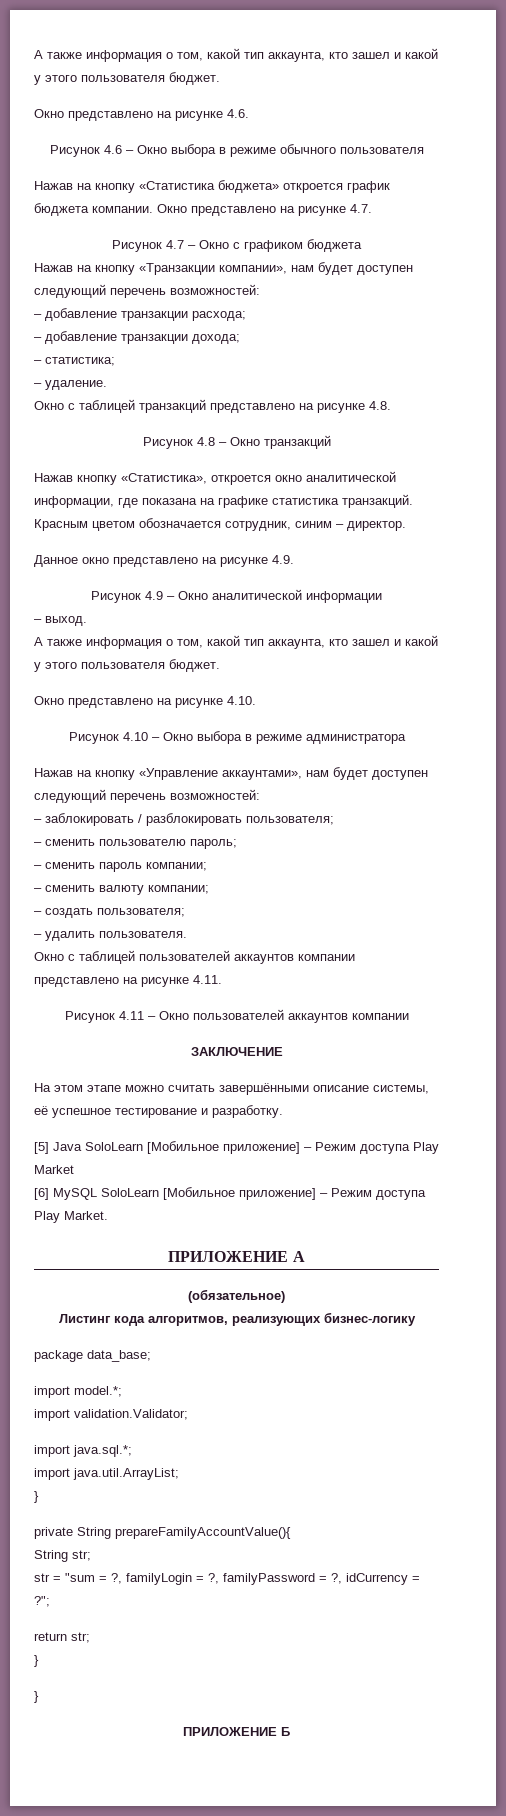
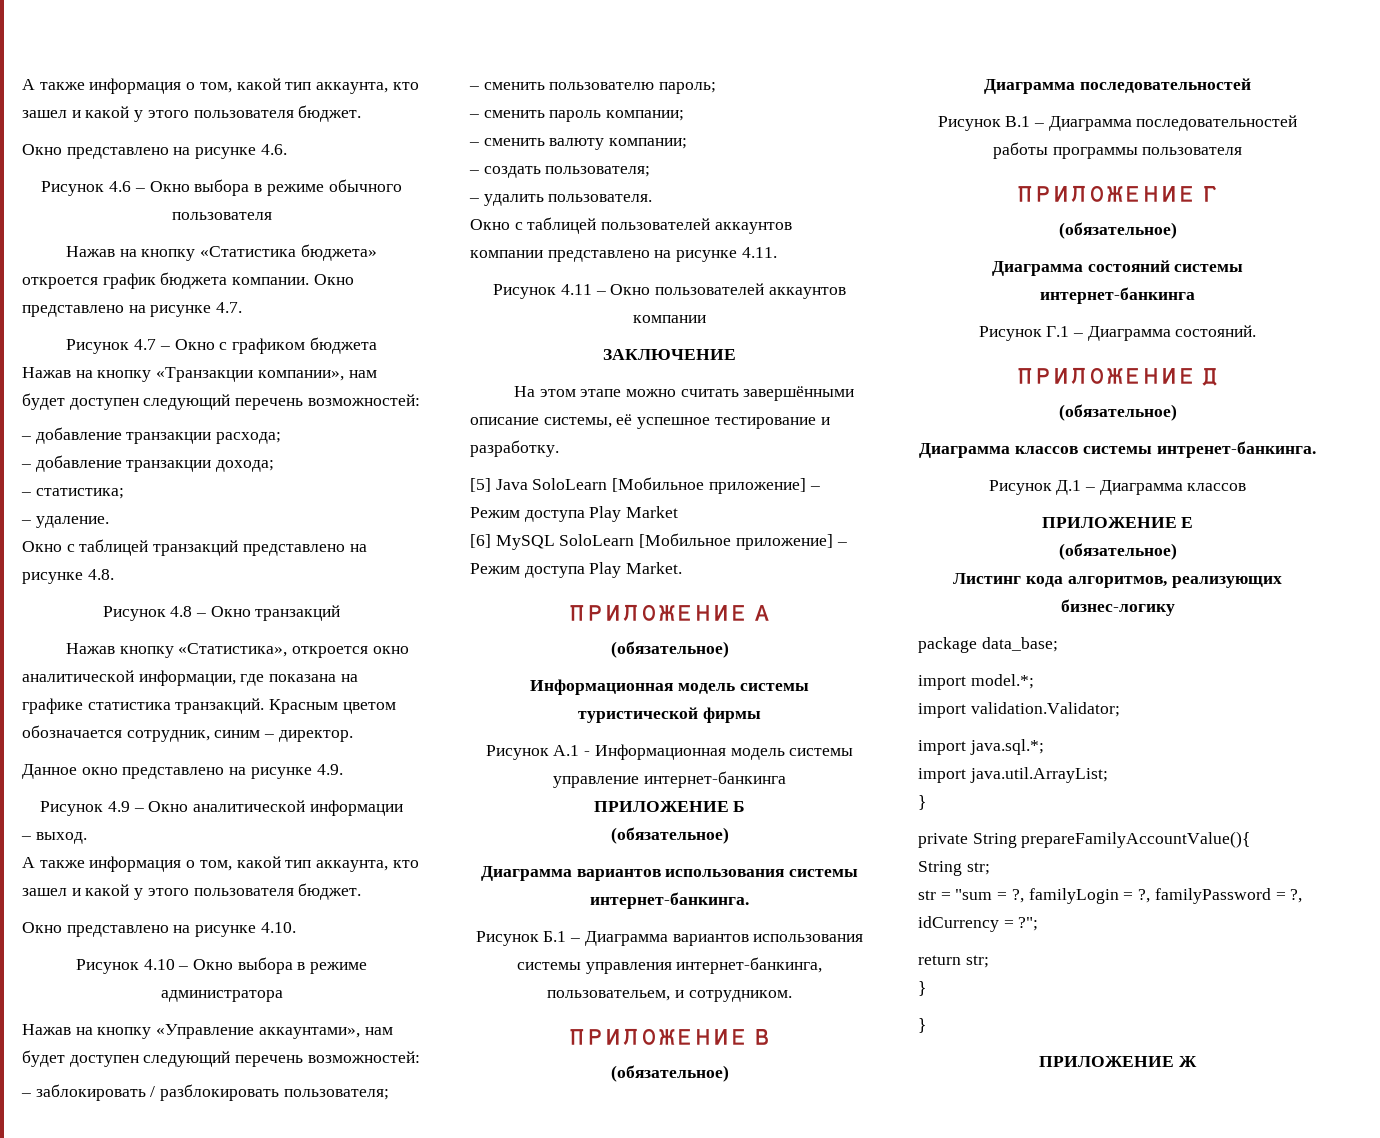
(285, 1296) none -> [530,679,809,695] [578,707,761,723] [485,744,854,760] [553,771,786,788] [593,801,746,812] [610,827,729,844] [480,866,859,881] [590,892,749,909] [475,931,864,946] [516,957,823,974] [547,990,792,1002] [567,1028,772,1045] [610,1065,729,1082] [984,78,1251,94] [937,115,1298,131] [992,142,1243,159] [1015,185,1220,202] [1058,222,1177,239] [991,260,1244,276] [1040,287,1195,304] [978,325,1257,341] [1015,367,1220,386] [1058,404,1177,421] [919,441,1316,458] [988,480,1247,495] [1041,517,1194,528] [1058,543,1177,560] // Информационная модель системы туристической фирмы // Рисунок А.1 - Информационная модель системы управление интернет-банкинга // ПРИЛОЖЕНИЕ Б // (обязательное) // Диаграмма вариантов использования системы интернет-банкинга. // Рисунок Б.1 – Диаграмма вариантов использования системы управления интернет-банкинга, пользовательем, и сотрудником. // ПРИЛОЖЕНИЕ В // (обязательное) // Диаграмма последовательностей // Рисунок В.1 – Диаграмма последовательностей работы программы пользователя // ПРИЛОЖЕНИЕ Г // (обязательное) // Диаграмма состояний системы интернет-банкинга // Рисунок Г.1 – Диаграмма состояний. // ПРИЛОЖЕНИЕ Д // (обязательное) // Диаграмма классов системы интренет-банкинга. // Рисунок Д.1 – Диаграмма классов // ПРИЛОЖЕНИЕ Е // (обязательное)
[281,1727,290,1736] Б -> [1178,1056,1197,1067] Ж

